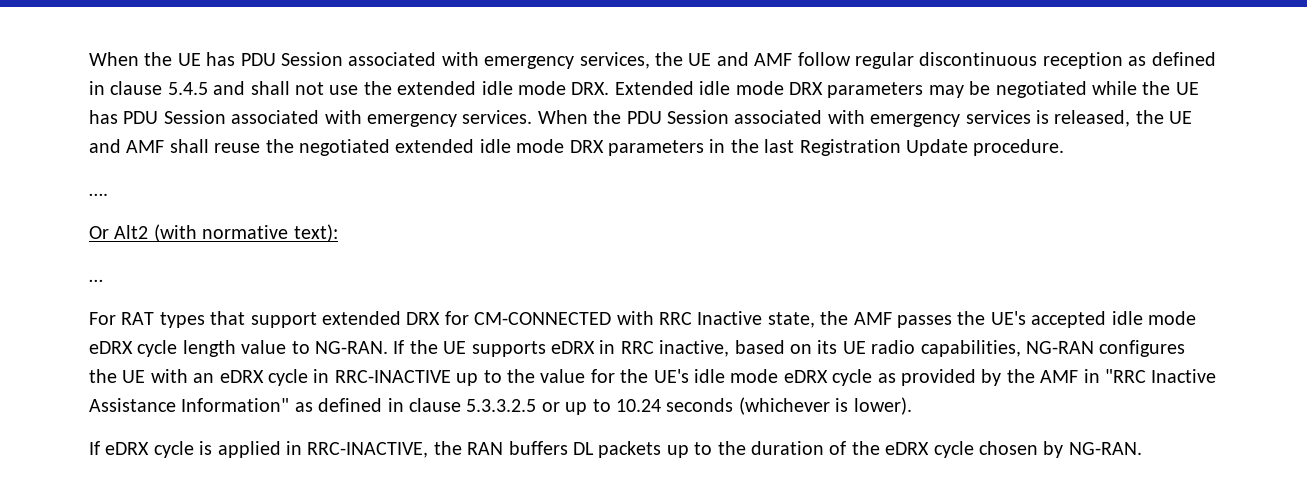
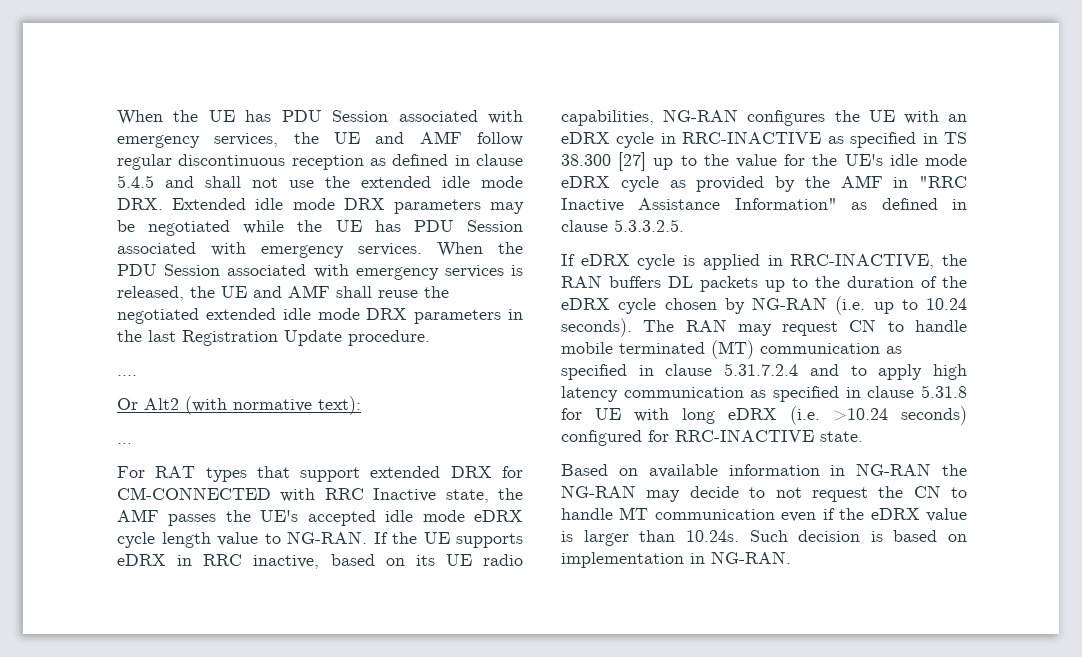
(451, 376) none -> [827,132,967,148] [561,152,647,171] as specified in TS 38.300 [27]
[466,397,912,415] 5.3.3.2.5 or up to 10.24 seconds (whichever is lower). -> [614,219,684,232] 5.3.3.2.5.
(1064, 449) none -> [752,296,967,315] [561,318,967,337] [561,340,902,359] [561,363,967,380] [561,385,967,402] [561,406,967,425] [561,429,863,446] [561,463,967,478] [561,485,967,502] [561,507,967,522] [561,530,967,546] [561,552,705,568] NG-RAN (i.e. up to 10.24 seconds). The RAN may request CN to handle mobile terminated (MT) communication as specified in clause 5.31.7.2.4 and to apply high latency communication as specified in clause 5.31.8 for UE with long eDRX (i.e. >10.24 seconds) configured for RRC-INACTIVE state. // Based on available information in NG-RAN the NG-RAN may decide to not request the CN to handle MT communication even if the eDRX value is larger than 10.24s. Such decision is based on implementation in

